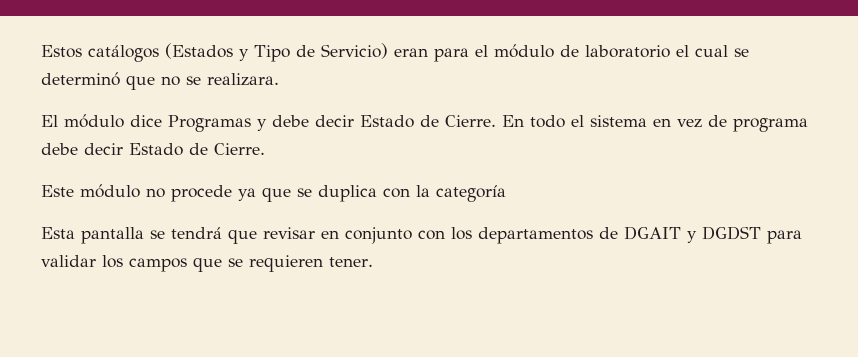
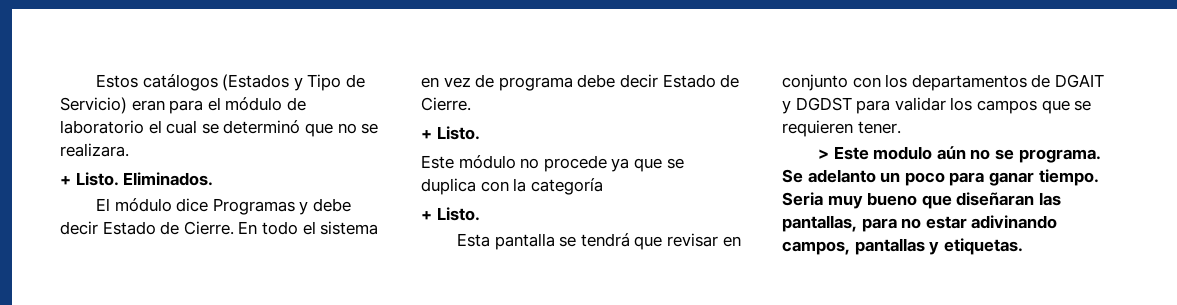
(279, 79) none -> [60,172,214,186] // + Listo. Eliminados.
(265, 149) none -> [421,126,480,140] // + Listo.
(506, 193) none -> [421,207,480,221] // + Listo.
(373, 262) none -> [818,146,1101,163] [782,169,1099,186] [782,192,1061,209] [782,215,1058,232] [782,238,1023,255] // > Este modulo aún no se programa. Se adelanto un poco para ganar tiempo. Seria muy bueno que diseñaran las pantallas, para no estar adivinando campos, pantallas y etiquetas.

